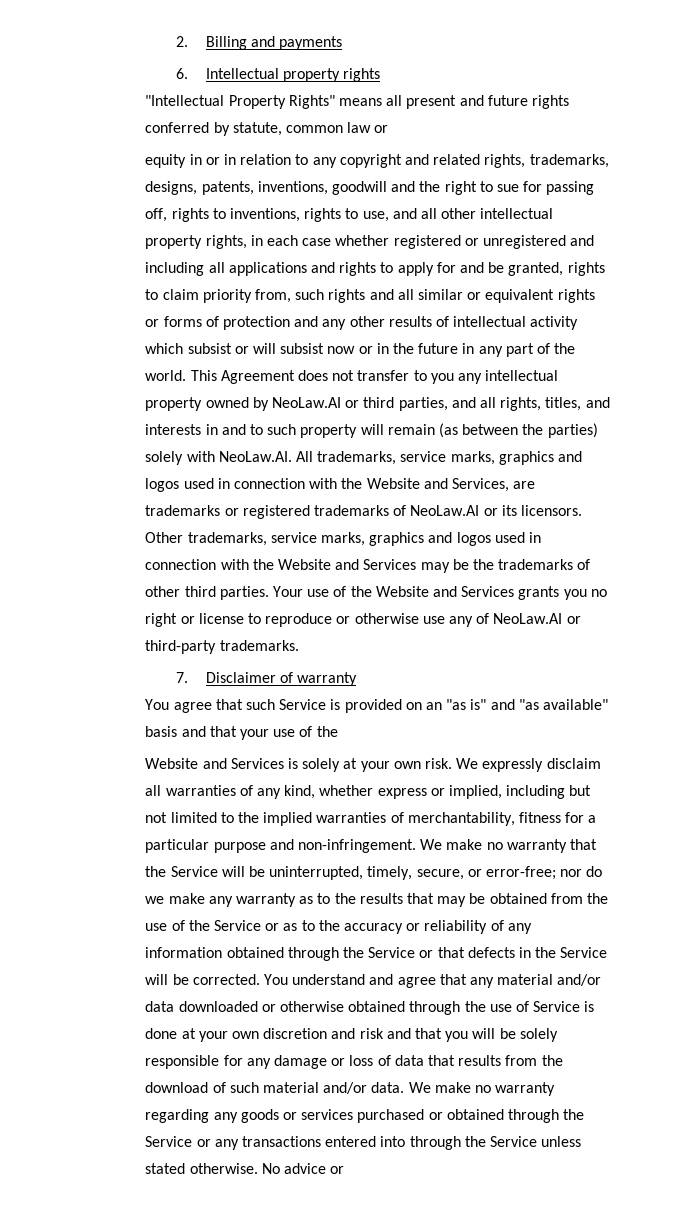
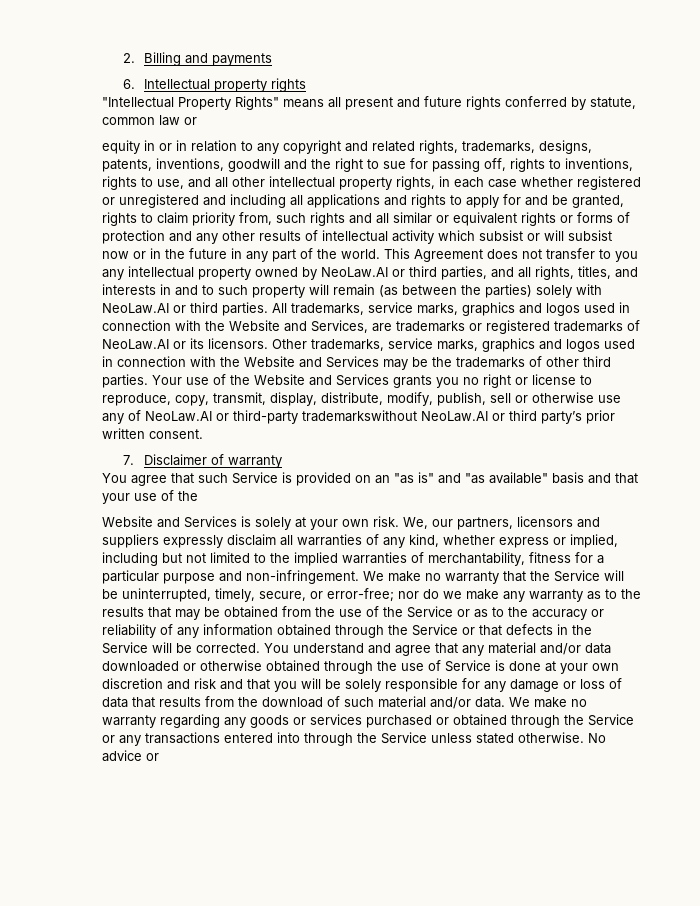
[218,451,292,462] NeoLaw.AI. -> [101,302,268,316] NeoLaw.AI or third parties.
[265,613,333,627] reproduce -> [101,392,511,406] reproduce, copy, transmit, display, distribute, modify, publish, sell
[219,640,299,651] trademarks. -> [301,410,615,424] [101,428,203,439] trademarkswithout NeoLaw.AI or third party’s prior written consent.
[456,758,479,769] We -> [402,516,600,530] [101,534,159,548] We, our partners, licensors and suppliers

